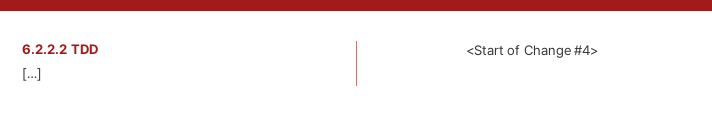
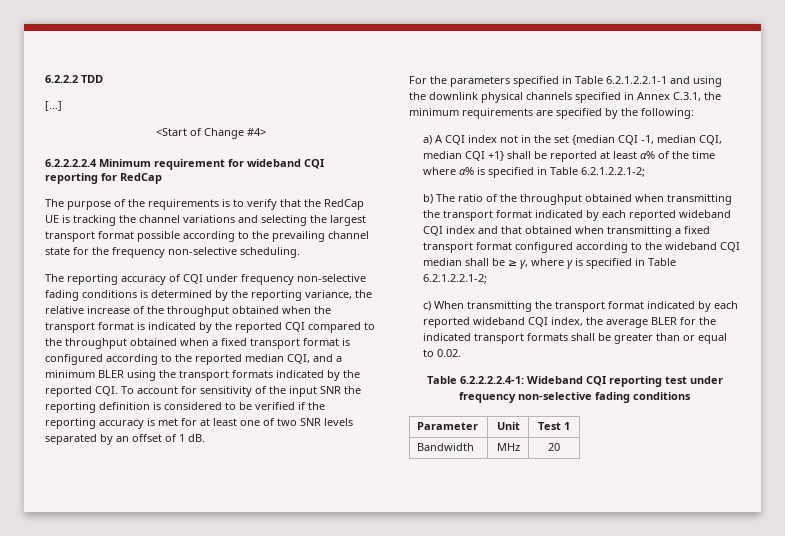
(599, 50) none -> [45,159,324,170] [45,173,162,184] [45,199,364,210] [45,215,366,226] [45,231,369,242] [45,247,300,258] [45,274,366,285] [45,290,372,301] [45,306,331,317] [45,322,375,333] [45,338,350,349] [45,354,342,365] [45,370,360,381] [45,386,361,397] [45,402,325,413] [45,418,353,429] [45,434,205,445] [409,76,722,87] [409,92,721,103] [409,108,694,119] [422,135,722,145] [422,151,715,162] [422,167,645,178] [422,194,732,205] [422,210,731,221] [422,226,710,237] [422,242,740,253] [422,258,676,269] [422,274,487,284] [422,301,738,312] [422,317,716,328] [422,333,727,344] [422,349,461,357] [426,376,723,387] [459,392,691,403] [417,422,479,430] [496,422,520,430] [538,422,570,430] [417,443,475,451] [496,443,520,451] [548,443,560,451] // 6.2.2.2.2.4 Minimum requirement for wideband CQI reporting for RedCap // The purpose of the requirements is to verify that the RedCap UE is tracking the channel variations and selecting the largest transport format possible according to the prevailing channel state for the frequency non-selective scheduling. // The reporting accuracy of CQI under frequency non-selective fading conditions is determined by the reporting variance, the relative increase of the throughput obtained when the transport format is indicated by the reported CQI compared to the throughput obtained when a fixed transport format is configured according to the reported median CQI, and a minimum BLER using the transport formats indicated by the reported CQI. To account for sensitivity of the input SNR the reporting definition is considered to be verified if the reporting accuracy is met for at least one of two SNR levels separated by an offset of 1 dB. // For the parameters specified in Table 6.2.1.2.2.1-1 and using the downlink physical channels specified in Annex C.3.1, the minimum requirements are specified by the following: // a) A CQI index not in the set {median CQI -1, median CQI, median CQI +1} shall be reported at least α% of the time where α% is specified in Table 6.2.1.2.2.1-2; // b) The ratio of the throughput obtained when transmitting the transport format indicated by each reported wideband CQI index and that obtained when transmitting a fixed transport format configured according to the wideband CQI median shall be ≥ γ, where γ is specified in Table 6.2.1.2.2.1-2; // c) When transmitting the transport format indicated by each reported wideband CQI index, the average BLER for the indicated transport formats shall be greater than or equal to 0.02. // Table 6.2.2.2.2.4-1: Wideband CQI reporting test under frequency non-selective fading conditions // Parameter | Unit | Test 1 // Bandwidth | MHz | 20

